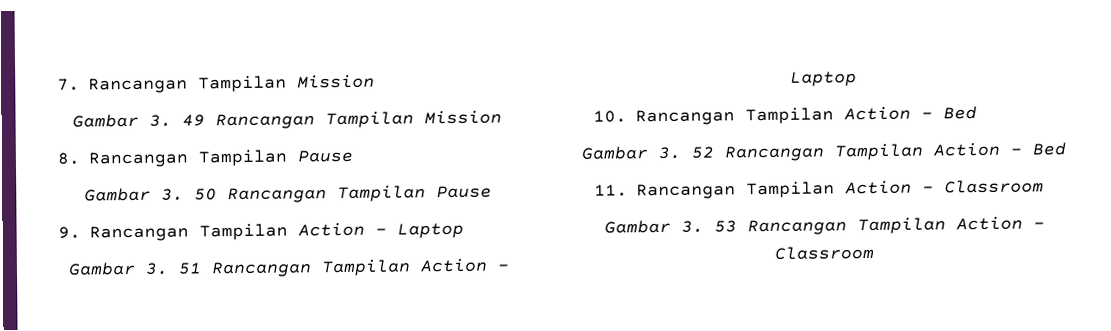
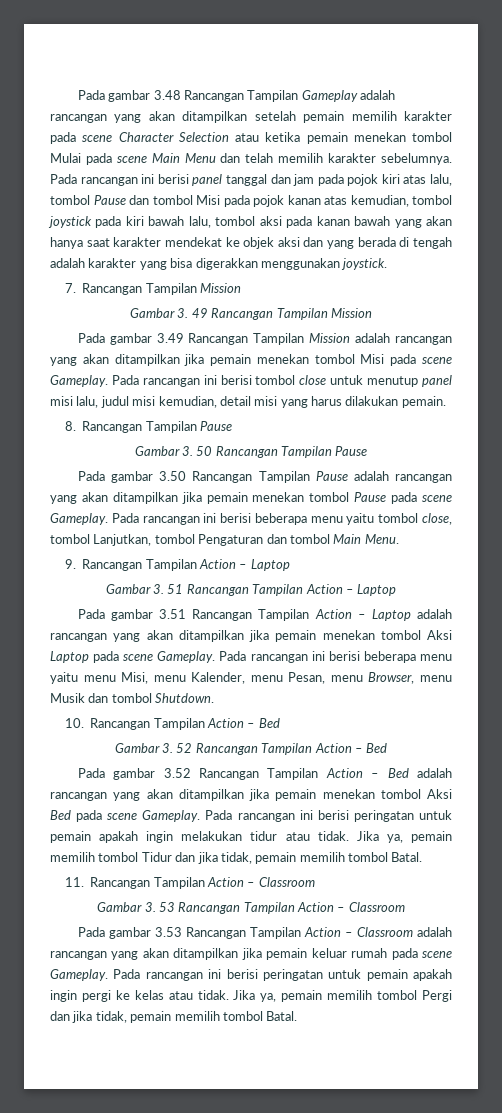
(56, 84) none -> [77,90,396,102] [50,111,452,123] [50,132,452,144] [50,153,452,165] [50,174,452,186] [50,195,452,207] [48,216,452,228] [50,237,452,249] [50,258,388,270] Pada gambar 3.48 Rancangan Tampilan Gameplay adalah rancangan yang akan ditampilkan setelah pemain memilih karakter pada scene Character Selection atau ketika pemain menekan tombol Mulai pada scene Main Menu dan telah memilih karakter sebelumnya. Pada rancangan ini berisi panel tanggal dan jam pada pojok kiri atas lalu, tombol Pause dan tombol Misi pada pojok kanan atas kemudian, tombol joystick pada kiri bawah lalu, tombol aksi pada kanan bawah yang akan hanya saat karakter mendekat ke objek aksi dan yang berada di tengah adalah karakter yang bisa digerakkan menggunakan joystick. //
(502, 117) none -> [77,333,452,345] [50,354,452,366] [50,375,453,387] [50,396,446,408] // Pada gambar 3.49 Rancangan Tampilan Mission adalah rancangan yang akan ditampilkan jika pemain menekan tombol Misi pada scene Gameplay. Pada rancangan ini berisi tombol close untuk menutup panel misi lalu, judul misi kemudian, detail misi yang harus dilakukan pemain.
(492, 192) none -> [77,471,452,483] [50,492,453,504] [50,513,452,525] [50,534,399,546] // Pada gambar 3.50 Rancangan Tampilan Pause adalah rancangan yang akan ditampilkan jika pemain menekan tombol Pause pada scene Gameplay. Pada rancangan ini berisi beberapa menu yaitu tombol close, tombol Lanjutkan, tombol Pengaturan dan tombol Main Menu.
(857, 79) none -> [77,609,452,621] [50,630,452,642] [50,651,452,663] [50,672,452,684] [50,693,215,703] // Pada gambar 3.51 Rancangan Tampilan Action – Laptop adalah rancangan yang akan ditampilkan jika pemain menekan tombol Aksi Laptop pada scene Gameplay. Pada rancangan ini berisi beberapa menu yaitu menu Misi, menu Kalender, menu Pesan, menu Browser, menu Musik dan tombol Shutdown.
(1066, 149) none -> [77,768,452,780] [50,789,452,801] [50,810,452,822] [50,831,452,843] [50,852,423,864] // Pada gambar 3.52 Rancangan Tampilan Action – Bed adalah rancangan yang akan ditampilkan jika pemain menekan tombol Aksi Bed pada scene Gameplay. Pada rancangan ini berisi peringatan untuk pemain apakah ingin melakukan tidur atau tidak. Jika ya, pemain memilih tombol Tidur dan jika tidak, pemain memilih tombol Batal.
(874, 253) none -> [77,927,452,939] [50,948,453,960] [50,969,452,981] [50,990,453,1002] [50,1011,298,1023] // Pada gambar 3.53 Rancangan Tampilan Action – Classroom adalah rancangan yang akan ditampilkan jika pemain keluar rumah pada scene Gameplay. Pada rancangan ini berisi peringatan untuk pemain apakah ingin pergi ke kelas atau tidak. Jika ya, pemain memilih tombol Pergi dan jika tidak, pemain memilih tombol Batal.

